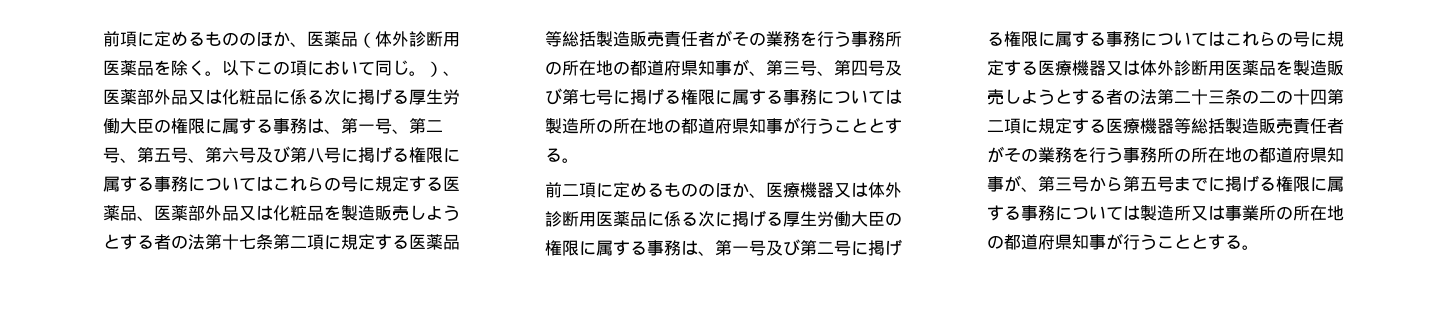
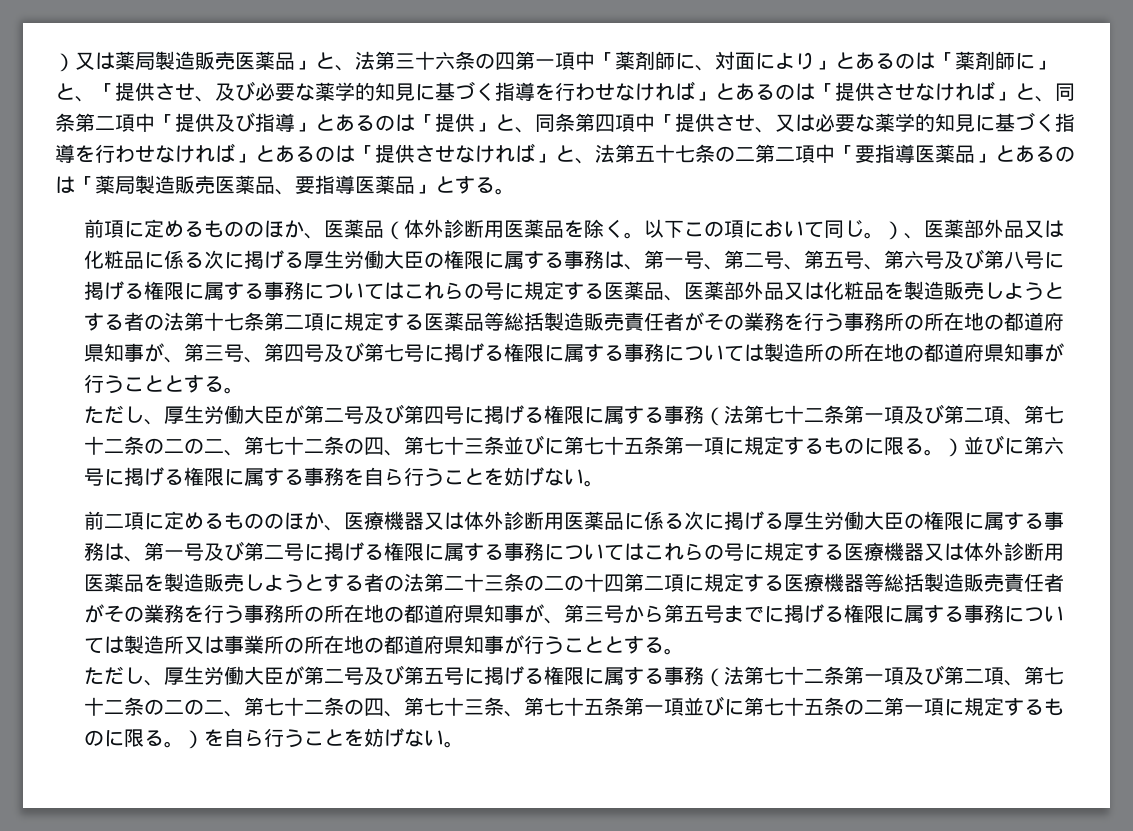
(103, 39) none -> [55,51,1055,72] [55,81,1075,102] [55,112,1075,133] [55,143,1075,164] [55,175,515,195] ）又は薬局製造販売医薬品」と、法第三十六条の四第一項中「薬剤師に、対面により」とあるのは「薬剤師に」と、「提供させ、及び必要な薬学的知見に基づく指導を行わせなければ」とあるのは「提供させなければ」と、同条第二項中「提供及び指導」とあるのは「提供」と、同条第四項中「提供させ、又は必要な薬学的知見に基づく指導を行わせなければ」とあるのは「提供させなければ」と、法第五十七条の二第二項中「要指導医薬品」とあるのは「薬局製造販売医薬品、要指導医薬品」とする。 //
(580, 160) none -> [83,404,1064,426] [83,435,1064,457] [83,467,604,487] // ただし、厚生労働大臣が第二号及び第四号に掲げる権限に属する事務（法第七十二条第一項及び第二項、第七十二条の二の二、第七十二条の四、第七十三条並びに第七十五条第一項に規定するものに限る。）並びに第六号に掲げる権限に属する事務を自ら行うことを妨げない。
(1260, 247) none -> [83,665,1064,687] [83,696,1064,717] [83,728,464,749] // ただし、厚生労働大臣が第二号及び第五号に掲げる権限に属する事務（法第七十二条第一項及び第二項、第七十二条の二の二、第七十二条の四、第七十三条、第七十五条第一項並びに第七十五条の二第一項に規定するものに限る。）を自ら行うことを妨げない。

